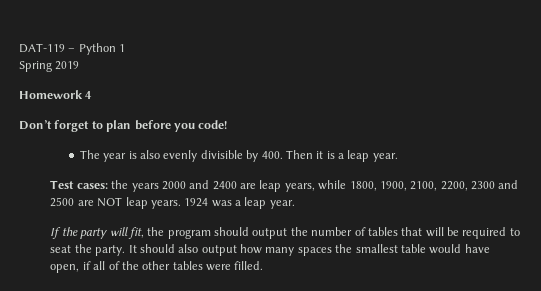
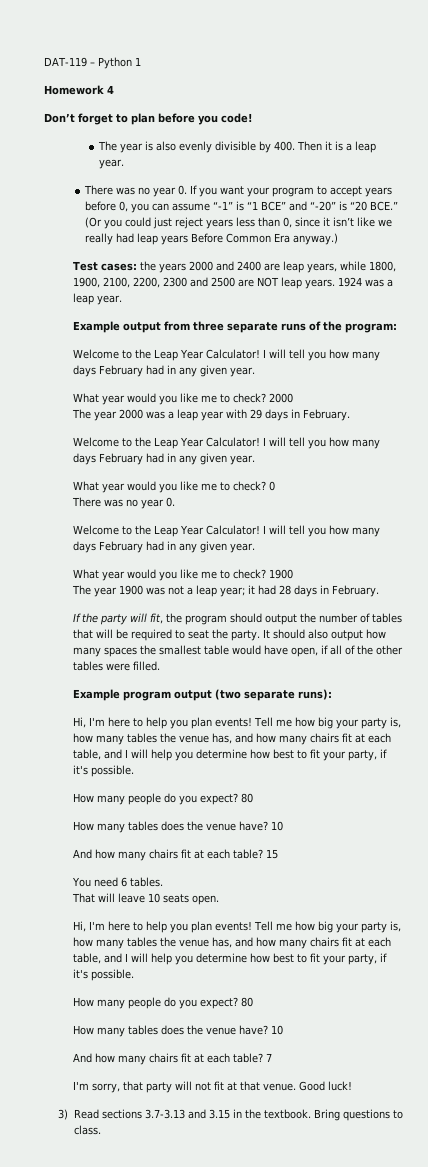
[19,61,80,72] // Spring 2019 -> (141, 61) none
(398, 157) none -> [83,185,392,197] [84,201,398,213] [84,217,392,229] [84,233,338,245] // There was no year 0. If you want your program to accept years before 0, you can assume “-1” is “1 BCE” and “-20” is “20 BCE.” (Or you could just reject years less than 0, since it isn’t like we really had leap years Before Common Era anyway.)
(295, 204) none -> [72,321,397,333] [72,349,380,361] [72,365,255,377] [72,393,293,405] [71,409,350,421] [72,437,380,449] [72,453,255,465] [72,481,275,493] [71,497,175,509] [72,525,380,537] [72,541,255,553] [72,569,293,581] [71,585,379,597] // Example output from three separate runs of the program: // Welcome to the Leap Year Calculator! I will tell you how many days February had in any given year. // What year would you like me to check? 2000 // The year 2000 was a leap year with 29 days in February. // Welcome to the Leap Year Calculator! I will tell you how many days February had in any given year. // What year would you like me to check? 0 // There was no year 0. // Welcome to the Leap Year Calculator! I will tell you how many days February had in any given year. // What year would you like me to check? 1900 // The year 1900 was not a leap year; it had 28 days in February.
(264, 265) none -> [72,689,332,701] [72,717,401,729] [72,733,391,745] [72,749,387,761] [72,765,134,777] [72,793,253,805] [72,821,283,833] [72,849,278,861] [71,877,163,887] [71,893,219,905] [72,921,401,933] [72,937,391,949] [72,953,387,965] [72,969,134,981] [72,997,253,1009] [72,1025,283,1037] [72,1053,272,1065] [72,1081,352,1093] [58,1109,403,1121] [73,1125,101,1135] // Example program output (two separate runs): // Hi, I'm here to help you plan events! Tell me how big your party is, how many tables the venue has, and how many chairs fit at each table, and I will help you determine how best to fit your party, if it's possible. // How many people do you expect? 80 // How many tables does the venue have? 10 // And how many chairs fit at each table? 15 // You need 6 tables. // That will leave 10 seats open. // Hi, I'm here to help you plan events! Tell me how big your party is, how many tables the venue has, and how many chairs fit at each table, and I will help you determine how best to fit your party, if it's possible. // How many people do you expect? 80 // How many tables does the venue have? 10 // And how many chairs fit at each table? 7 // I'm sorry, that party will not fit at that venue. Good luck! // 3) Read sections 3.7-3.13 and 3.15 in the textbook. Bring questions to class.

